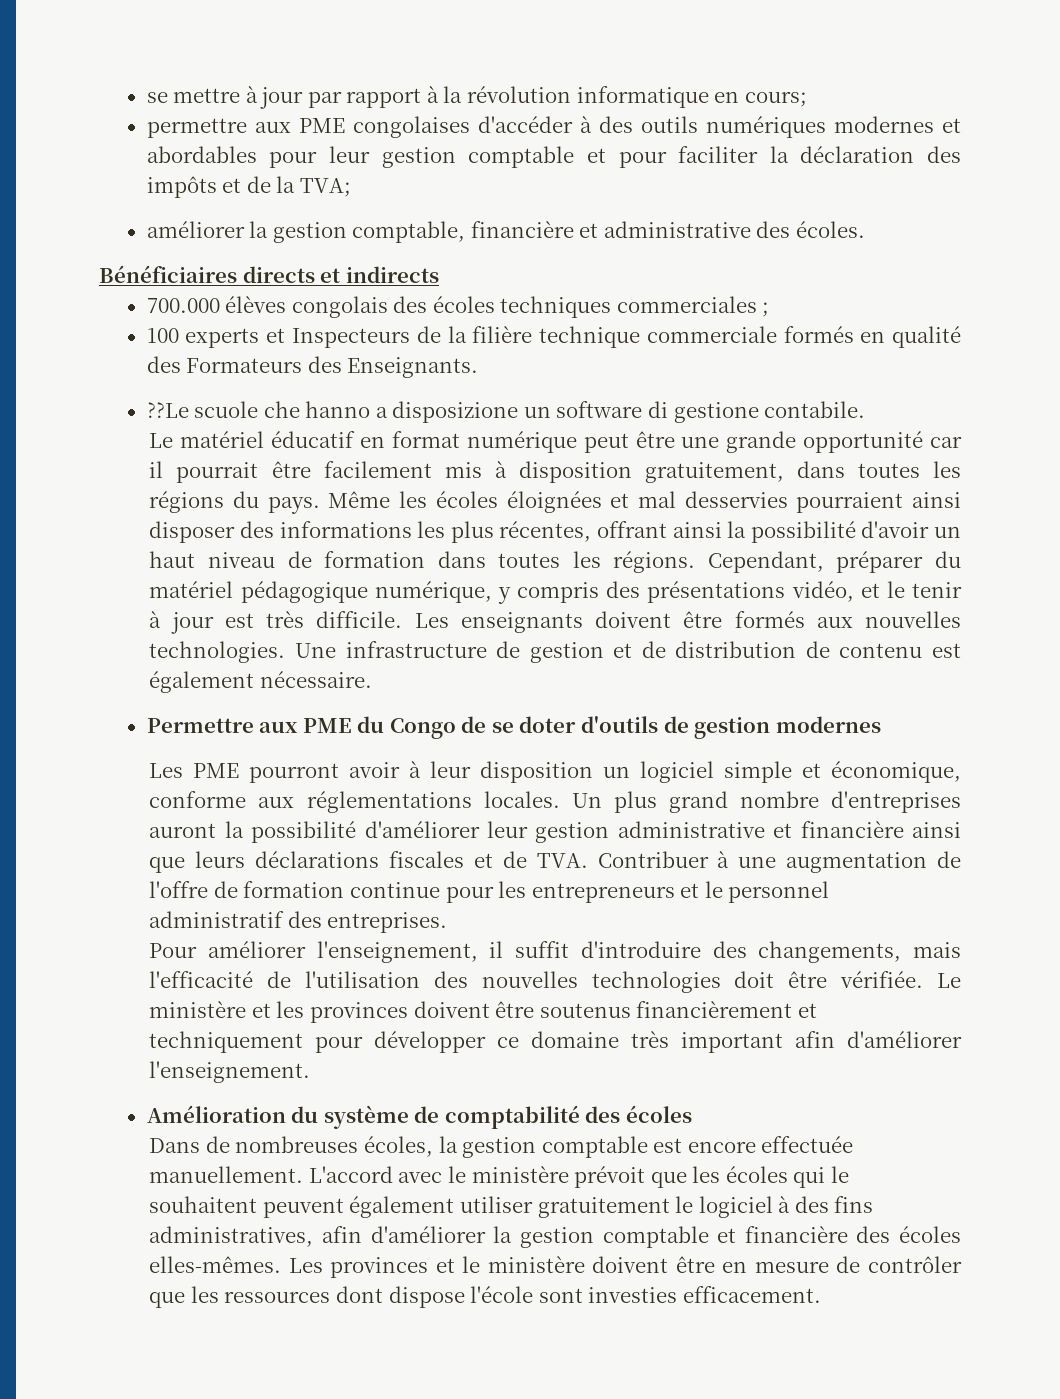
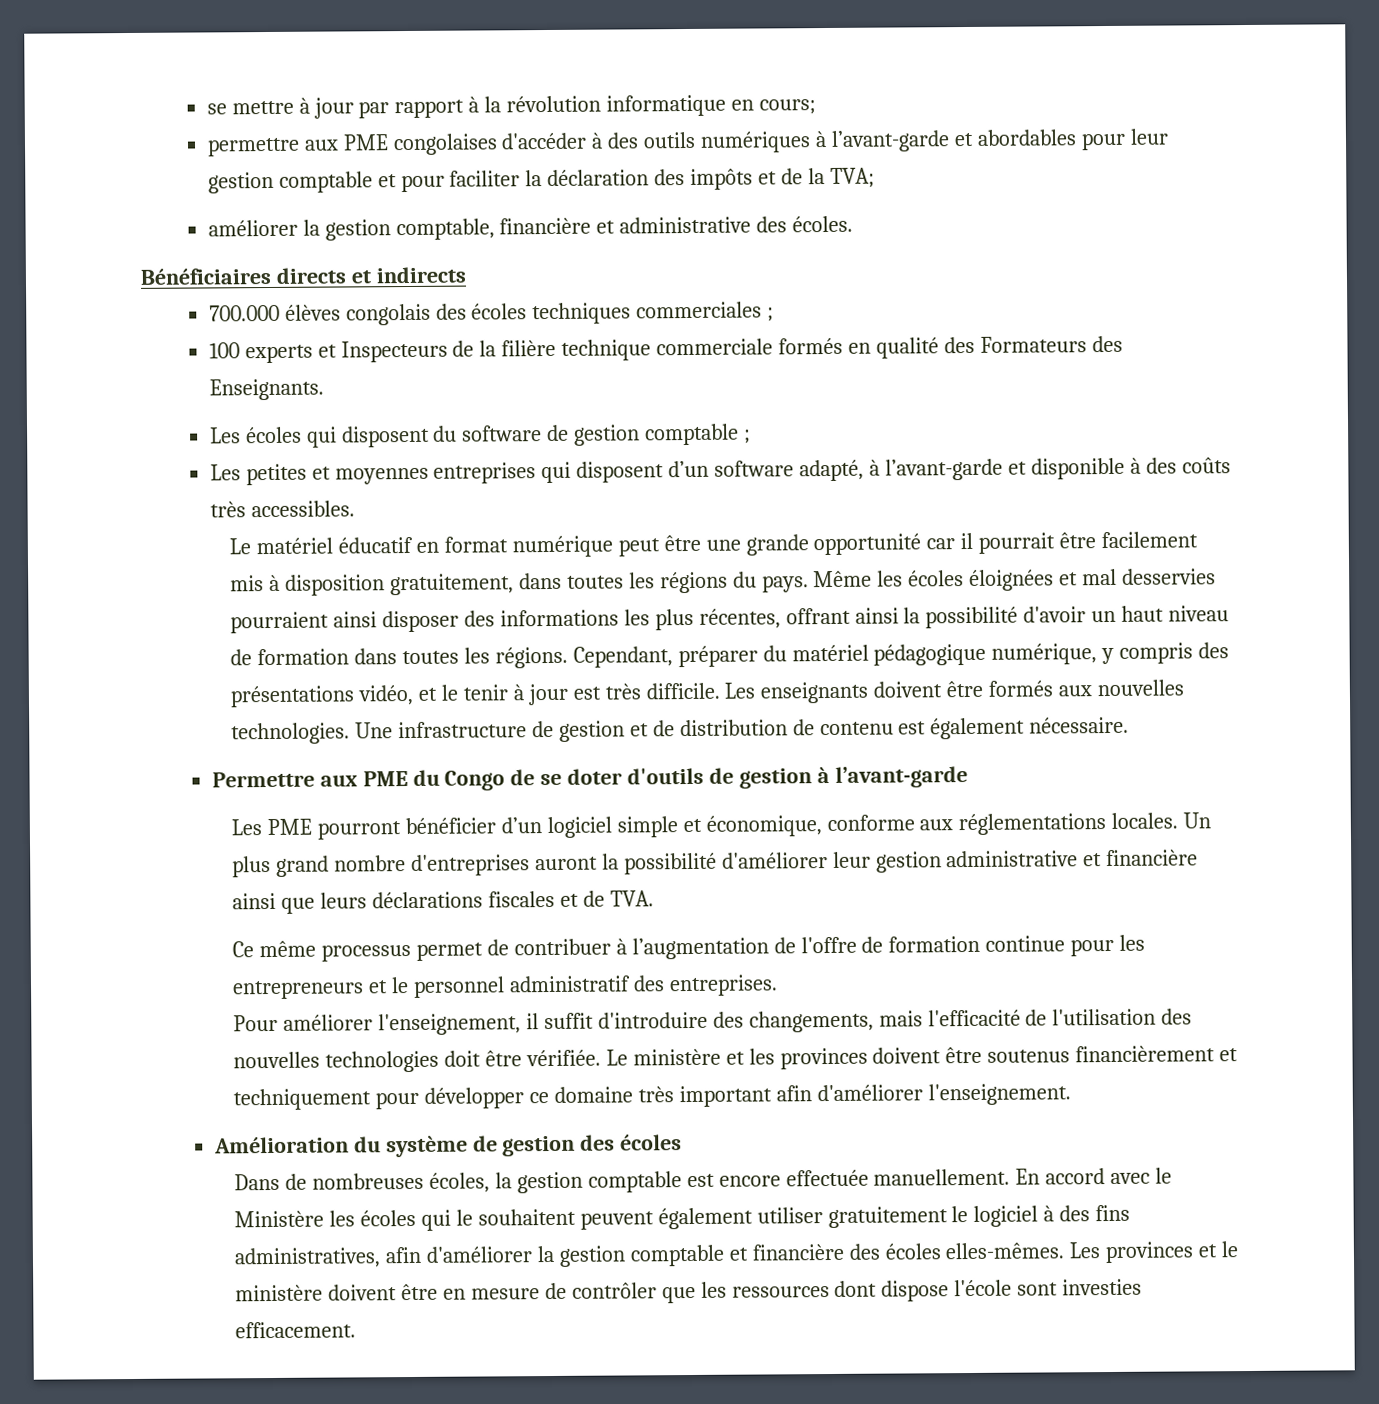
[833,116,934,133] modernes -> [815,130,951,152] à l’avant-garde
[146,401,866,423] ??Le scuole che hanno a disposizione un software di gestione contabile. -> [209,423,752,448] [209,457,1231,486] [209,500,355,518] Les écoles qui disposent du software de gestion comptable ; // Les petites et moyennes entreprises qui disposent d’un software adapté, à l’avant-garde et disponible à des coûts très accessibles.
[775,716,881,733] modernes -> [817,766,969,788] à l’avant-garde
[349,761,631,783] avoir à leur disposition un -> [404,817,542,835] bénéficier d’un
[597,851,928,873] Contribuer à une augmentation -> [232,937,769,962] // Ce même processus permet de contribuer à l’augmentation
[444,1105,580,1129] comptabilité -> [502,1135,576,1157] gestion
[308,1166,687,1188] L'accord avec le ministère prévoit que -> [1015,1167,1173,1185] [234,1210,325,1228] En accord avec le Ministère

